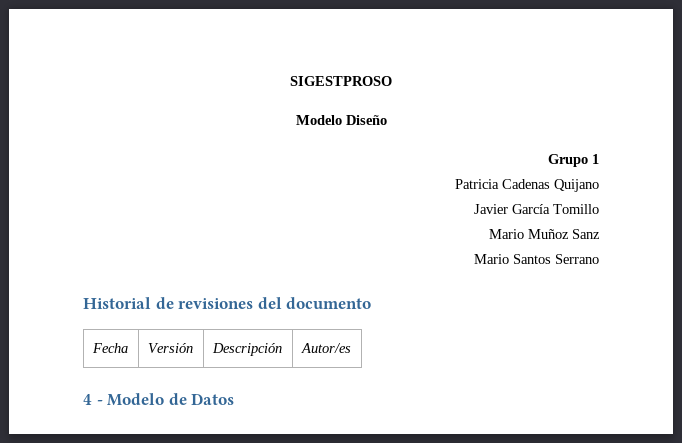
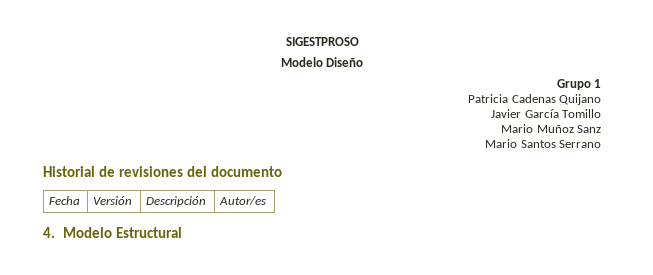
[83,393,235,406] 4 - Modelo de Datos -> [43,227,183,238] 4. Modelo Estructural

